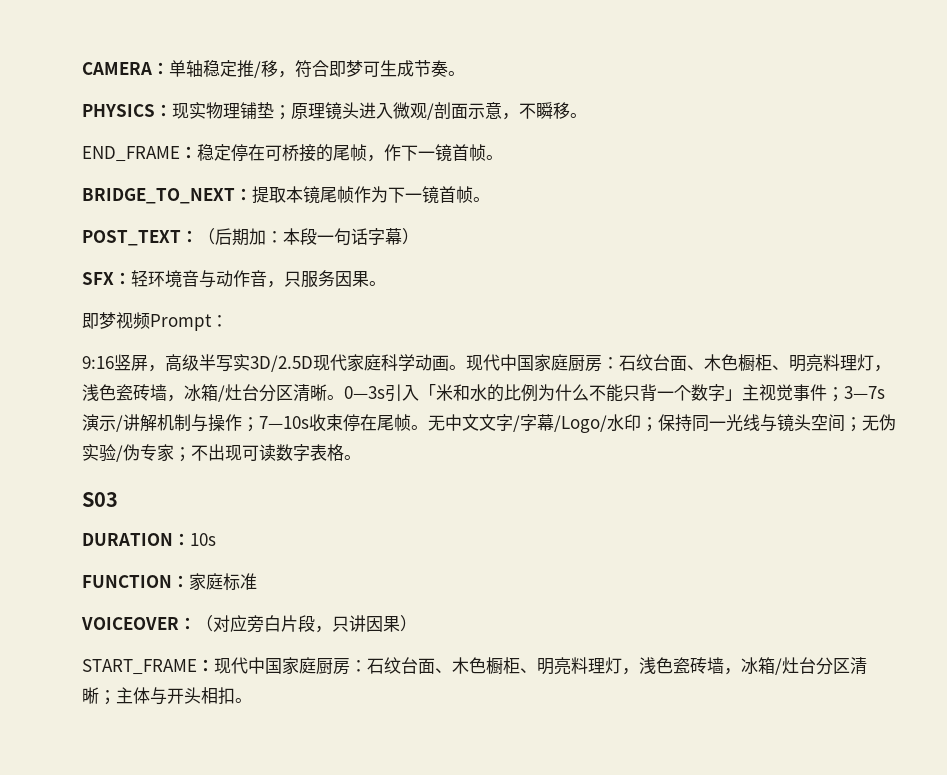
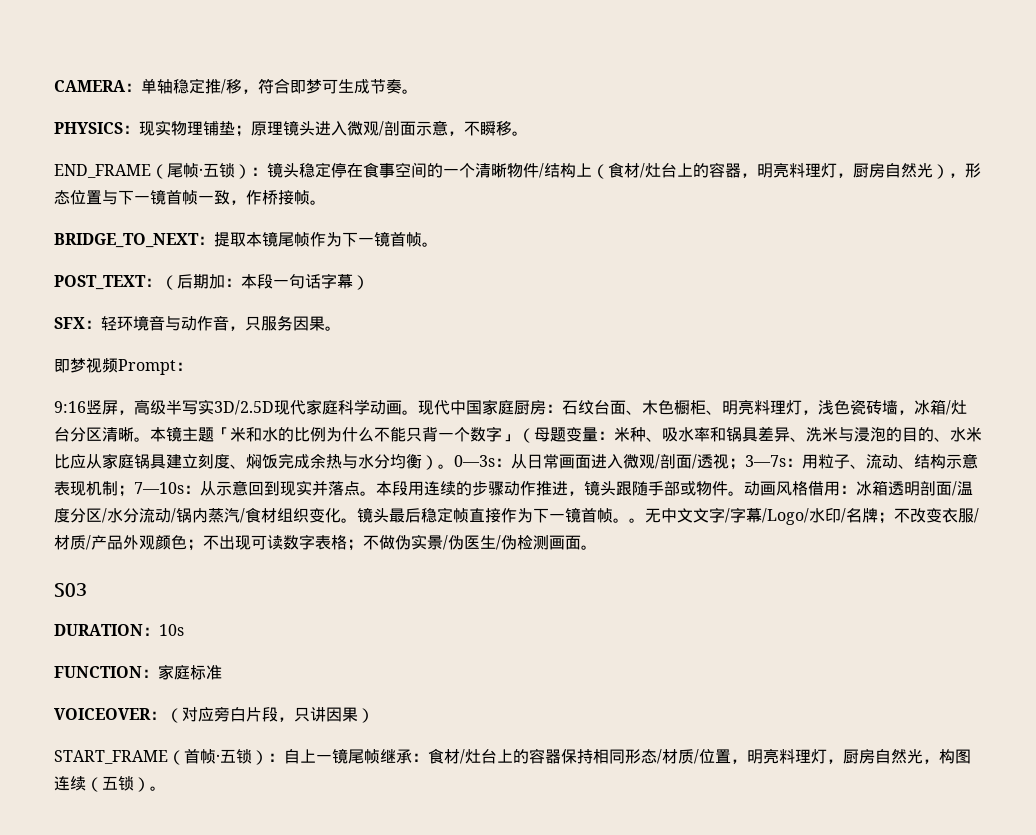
[180,144,469,162] ：稳定停在可桥接的尾帧，作下一镜首 -> [151,162,981,179] [54,189,294,205] （尾帧·五锁）：镜头稳定停在食事空间的一个清晰物件/结构上（食材/灶台上的容器，明亮料理灯，厨房自然光），形态位置与下一镜首帧一致，作桥接
[344,384,419,402] 0—3s引入 -> [150,426,214,442] 本镜主题
[742,384,885,402] [82,414,411,432] 主视觉事件；3—7s演示/讲解机制与操作；7—10s收束停在尾帧 -> [518,426,982,443] [54,453,978,470] [54,480,973,497] [54,507,629,523] （母题变量：米种、吸水率和锅具差异、洗米与浸泡的目的、水米比应从家庭锅具建立刻度、焖饭完成余热与水分均衡）。0—3s：从日常画面进入微观/剖面/透视；3—7s：用粒子、流动、结构示意表现机制；7—10s：从示意回到现实并落点。本段用连续的步骤动作推进，镜头跟随手部或物件。动画风格借用：冰箱透明剖面/温度分区/水分流动/锅内蒸汽/食材组织变化。镜头最后稳定帧直接作为下一镜首帧。
[641,414,896,432] [82,444,174,462] ；保持同一光线与镜头空间；无伪实验/伪专家 -> [841,508,979,524] [54,535,187,550] /名牌；不改变衣服/材质/产品外观颜色
(344, 452) none -> [347,534,581,551] ；不做伪实景/伪医生/伪检测画面
[197,657,867,675] [82,687,235,705] ：现代中国家庭厨房：石纹台面、木色橱柜、明亮料理灯，浅色瓷砖墙，冰箱/灶台分区清晰；主体与开头相扣 -> [168,748,971,765] [54,776,150,792] （首帧·五锁）：自上一镜尾帧继承：食材/灶台上的容器保持相同形态/材质/位置，明亮料理灯，厨房自然光，构图连续（五锁）

